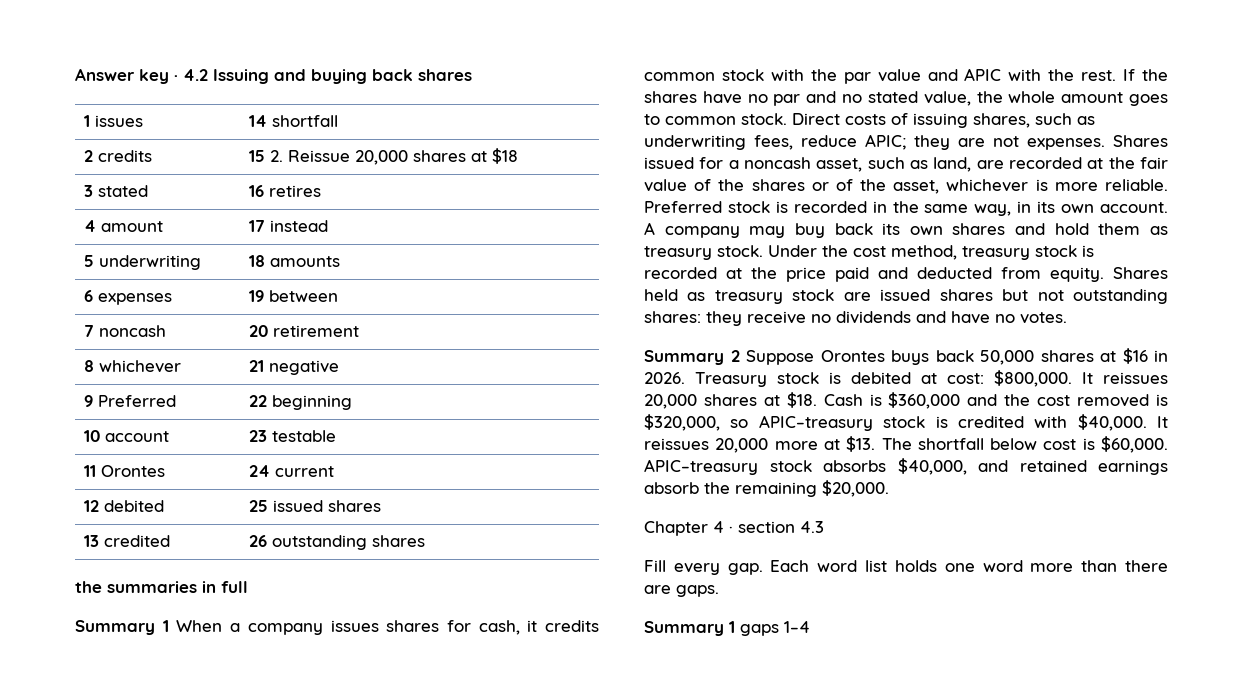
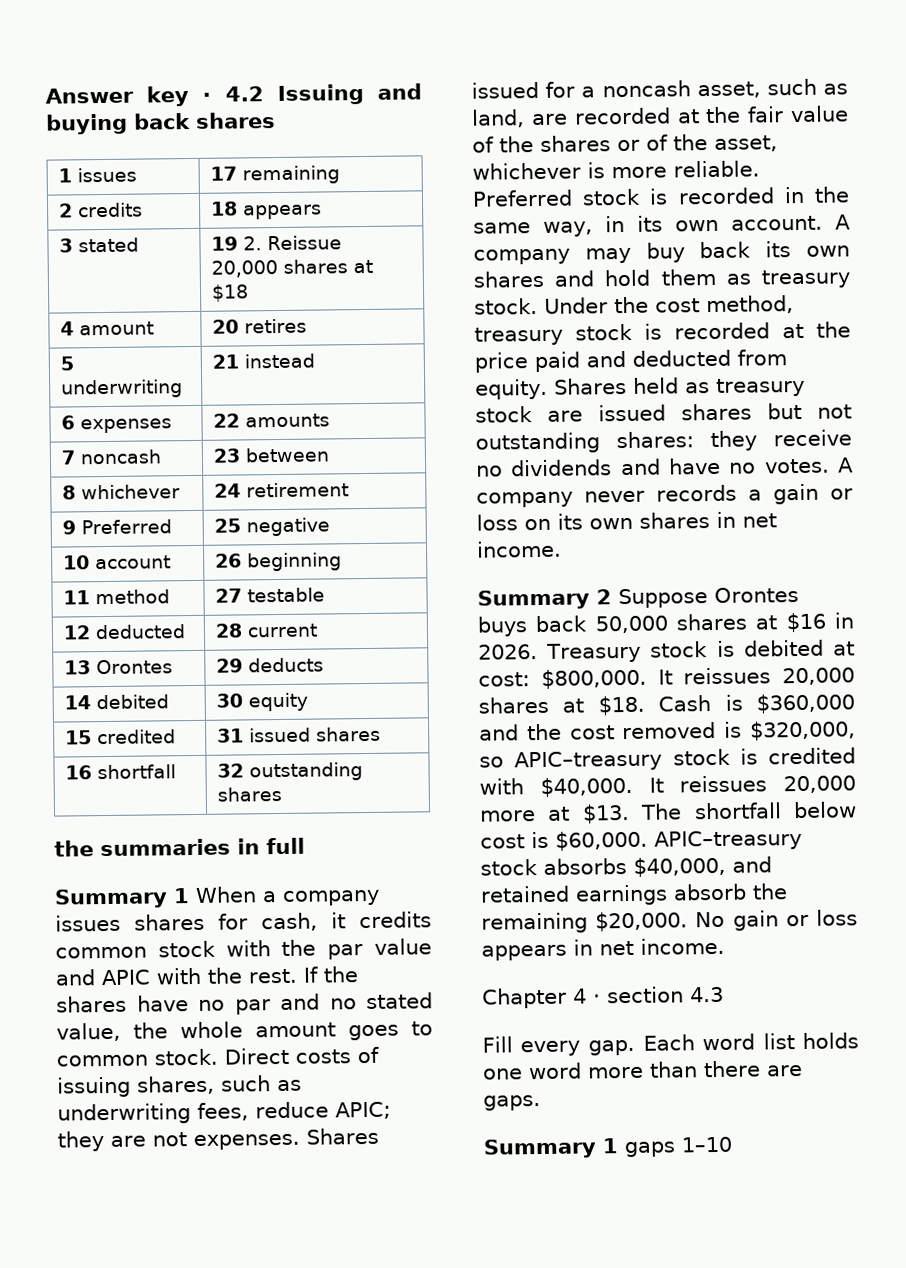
[248,115,338,127] 14 shortfall -> [209,165,340,185] 17 remaining
[248,150,265,162] 15 -> [210,201,322,220] [58,237,139,253] [210,236,238,251] 18 appears // 3 stated | 19
[83,185,148,197] [248,185,321,197] // 3 stated | 16 retires -> (249, 293) none
[248,220,328,232] 17 instead -> [211,318,307,334] 20 retires
[248,255,340,267] 18 amounts -> [211,353,315,369] 21 instead
[248,290,338,302] 19 between -> [212,413,330,428] 22 amounts
[248,325,359,337] 20 retirement -> [212,447,330,463] 23 between
[248,360,339,375] 21 negative -> [213,482,349,498] 24 retirement
[248,395,352,410] 22 beginning -> [213,517,330,537] 25 negative
[248,430,336,442] [83,465,165,477] [248,465,334,477] [83,500,164,512] [248,500,268,512] 23 testable // 11 Orontes | 24 current // 12 debited | 25 -> [214,552,342,572] [62,589,170,605] [214,587,325,603] [62,624,186,640] [214,623,318,638] [63,659,173,675] [215,657,324,673] [63,694,169,710] [215,692,308,712] [64,729,176,745] [216,728,244,743] 26 beginning // 11 method | 27 testable // 12 deducted | 28 current // 13 Orontes | 29 deducts // 14 debited | 30 equity // 15 credited | 31
[83,535,170,547] [248,535,267,547] 13 credited | 26 -> [64,764,176,780] [216,763,244,778] 16 shortfall | 32
(1067, 318) none -> [837,457,854,473] [476,483,853,508] [476,511,777,531] [476,540,562,558] A company never records a gain or loss on its own shares in net income.
(889, 488) none -> [695,909,858,931] [481,937,725,961] No gain or loss appears in net income.
[784,621,810,633] 1–4 -> [681,1136,732,1153] 1–10

